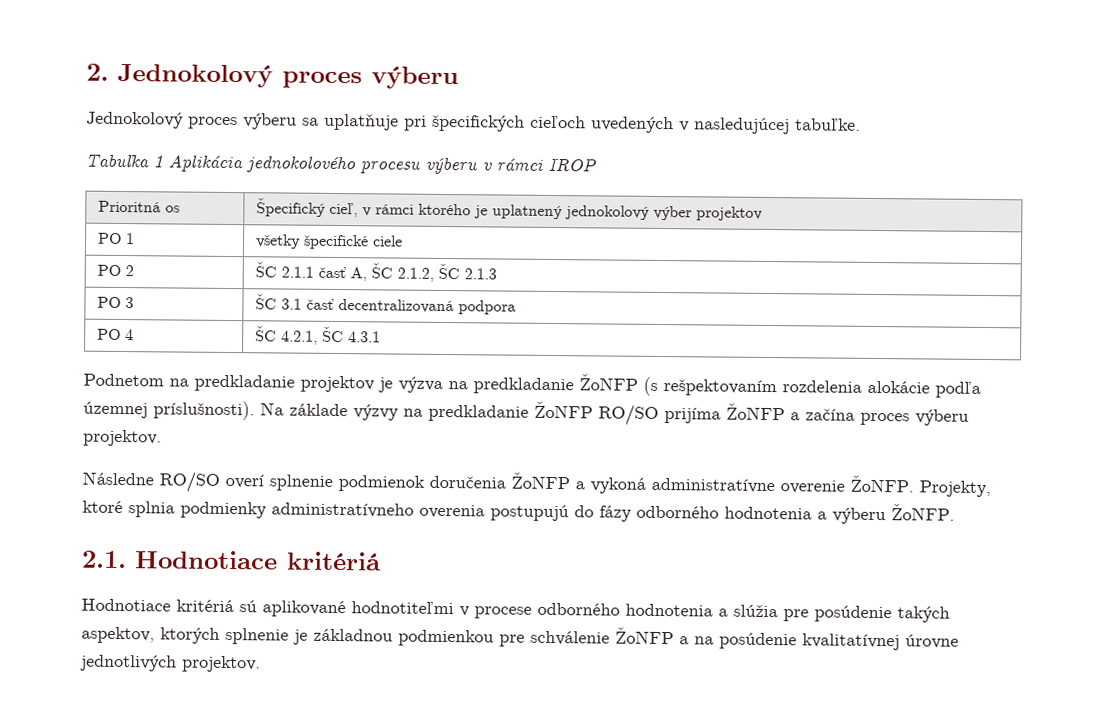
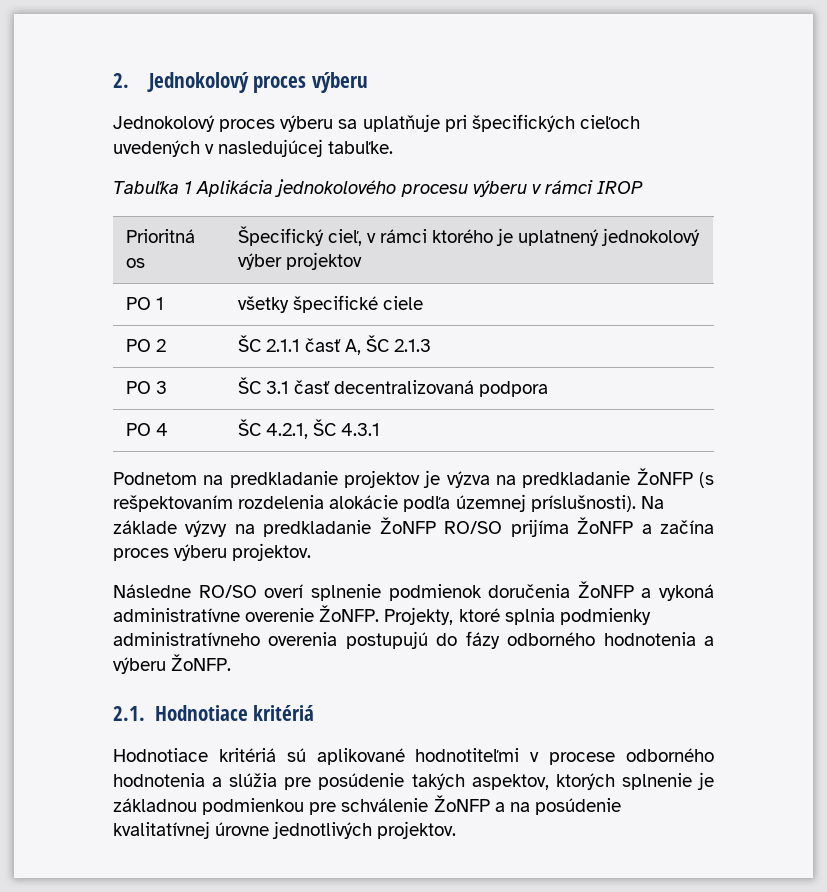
[397,262,461,282] 2.1.2, ŠC -> (390, 343) none

